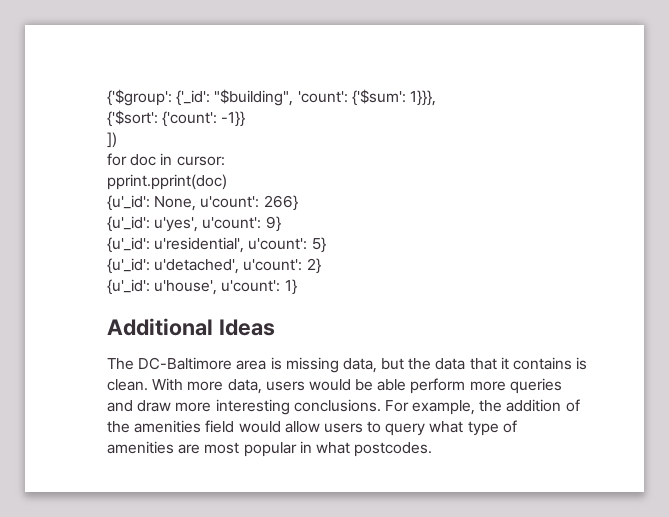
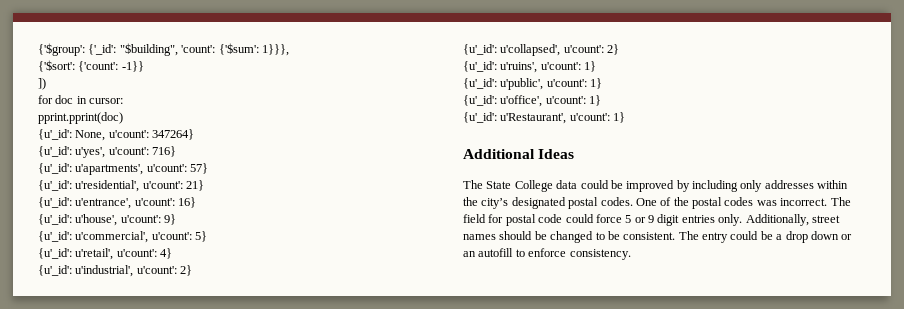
[263,195,298,211] 266} -> [152,129,195,140] 347264}
[265,216,281,232] [107,237,326,253] [107,258,321,274] [107,279,218,295] 9} // {u'_id': u'residential', u'count': 5} // {u'_id': u'detached', u'count': 2} // {u'_id': u'house', -> [152,146,177,157] [38,163,209,175] [38,180,205,192] [38,197,197,209] [38,214,177,226] [38,231,208,243] [38,248,173,260] [38,265,193,277] [463,44,620,56] [463,61,597,73] [463,78,603,90] [463,95,602,107] [463,112,567,124] 716} // {u'_id': u'apartments', u'count': 57} // {u'_id': u'residential', u'count': 21} // {u'_id': u'entrance', u'count': 16} // {u'_id': u'house', u'count': 9} // {u'_id': u'commercial', u'count': 5} // {u'_id': u'retail', u'count': 4} // {u'_id': u'industrial', u'count': 2} // {u'_id': u'collapsed', u'count': 2} // {u'_id': u'ruins', u'count': 1} // {u'_id': u'public', u'count': 1} // {u'_id': u'office', u'count': 1} // {u'_id': u'Restaurant',
[138,357,588,373] [107,378,562,394] [107,399,580,415] [107,420,517,436] [107,441,433,457] DC-Baltimore area is missing data, but the data that it contains is clean. With more data, users would be able perform more queries and draw more interesting conclusions. For example, the addition of the amenities field would allow users to query what type of amenities are most popular in what postcodes. -> [486,180,849,192] [463,197,851,209] [463,214,840,226] [463,231,853,243] [463,248,631,260] State College data could be improved by including only addresses within the city’s designated postal codes. One of the postal codes was incorrect. The field for postal code could force 5 or 9 digit entries only. Additionally, street names should be changed to be consistent. The entry could be a drop down or an autofill to enforce consistency.

